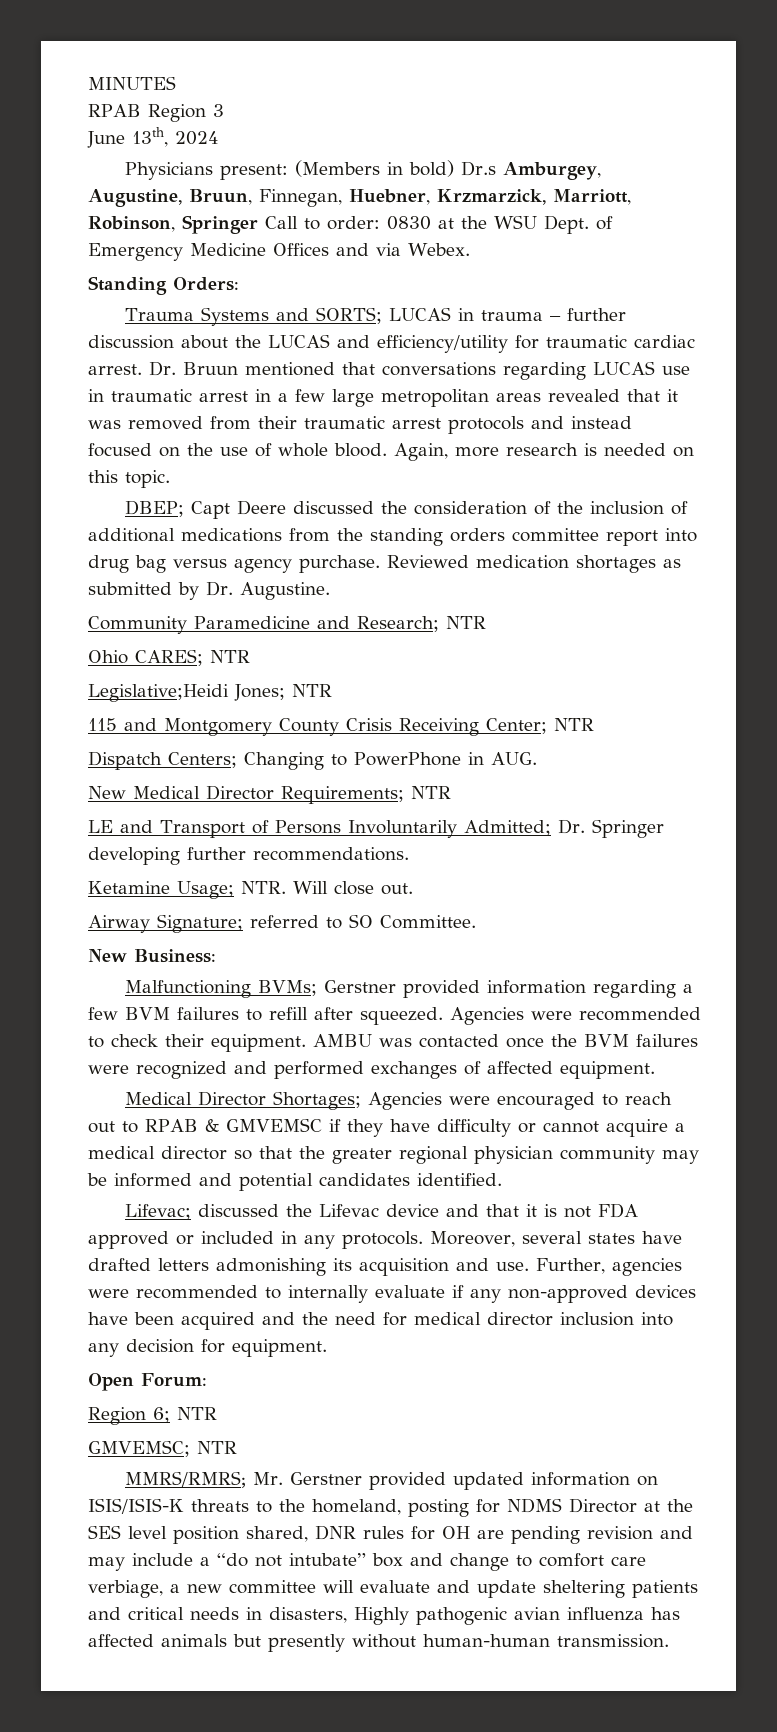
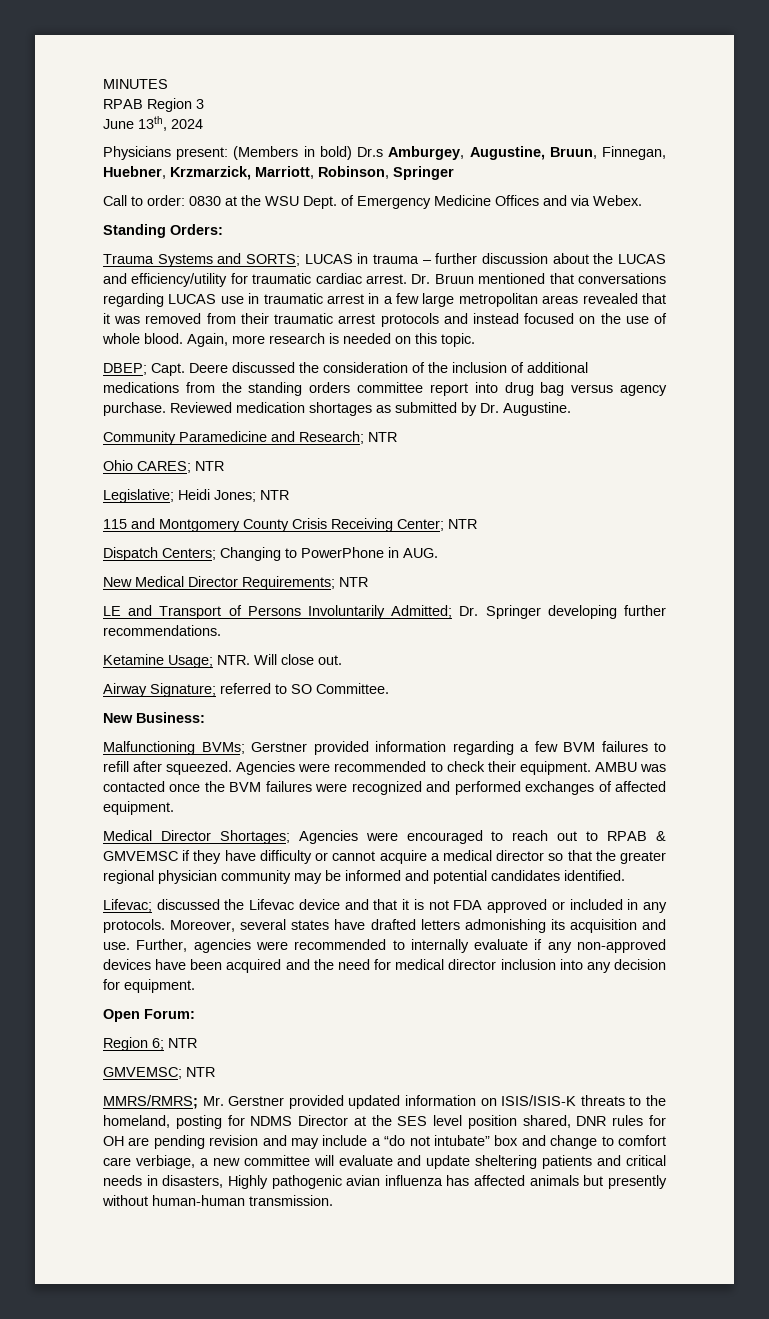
(258, 224) none -> (454, 173) //
[191,501,231,519] Capt -> [151,363,185,376] Capt.
[88,684,229,702] Legislative;Heidi -> [103,489,210,503] Legislative; Heidi

